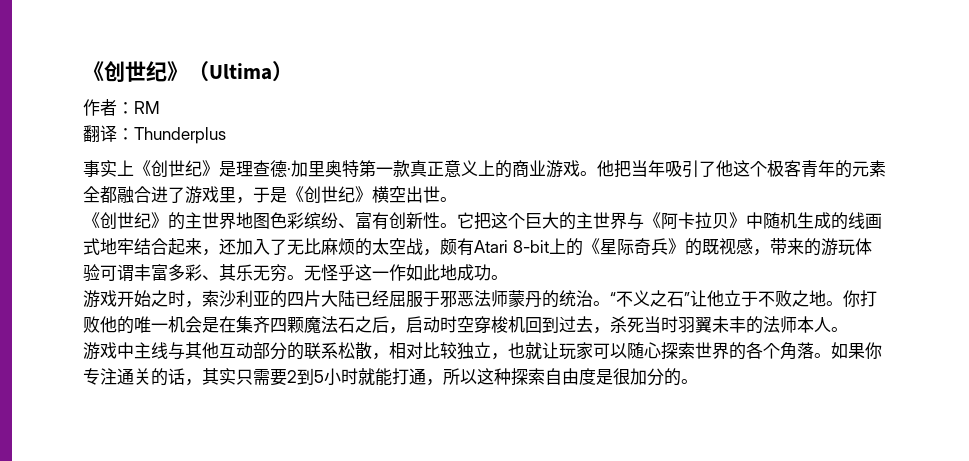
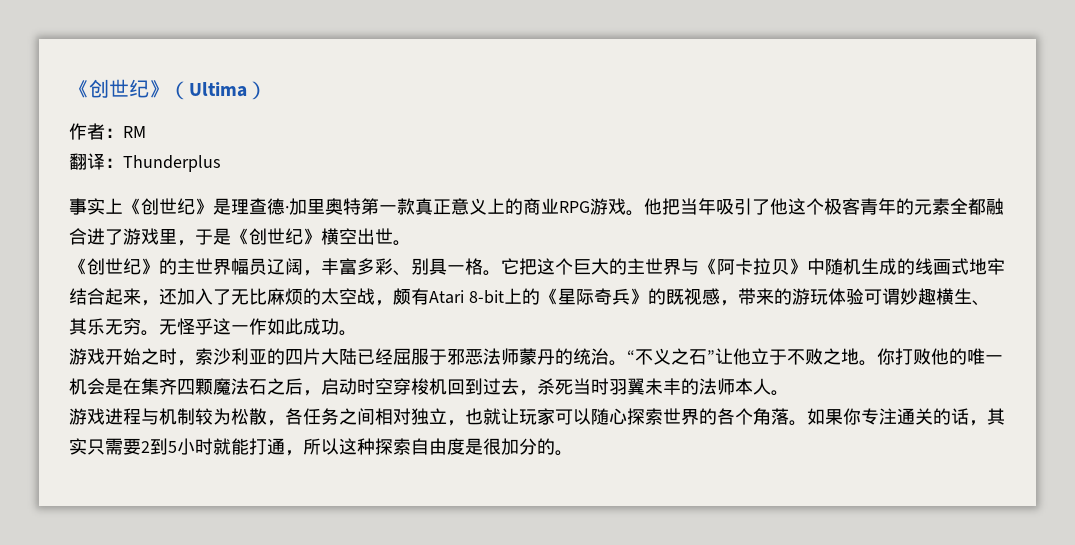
(546, 168) none -> [559,201,590,213] RPG
[236,212,440,230] 地图色彩缤纷、富有创新性 -> [231,258,483,276] 幅员辽阔，丰富多彩、别具一格
[134,264,202,281] 丰富多彩 -> [899,288,972,305] 妙趣横生
[440,264,457,281] 地 -> (303, 326) none
[117,342,457,360] 中主线与其他互动部分的联系松散，相对比较 -> [105,408,411,426] 进程与机制较为松散，各任务之间相对

